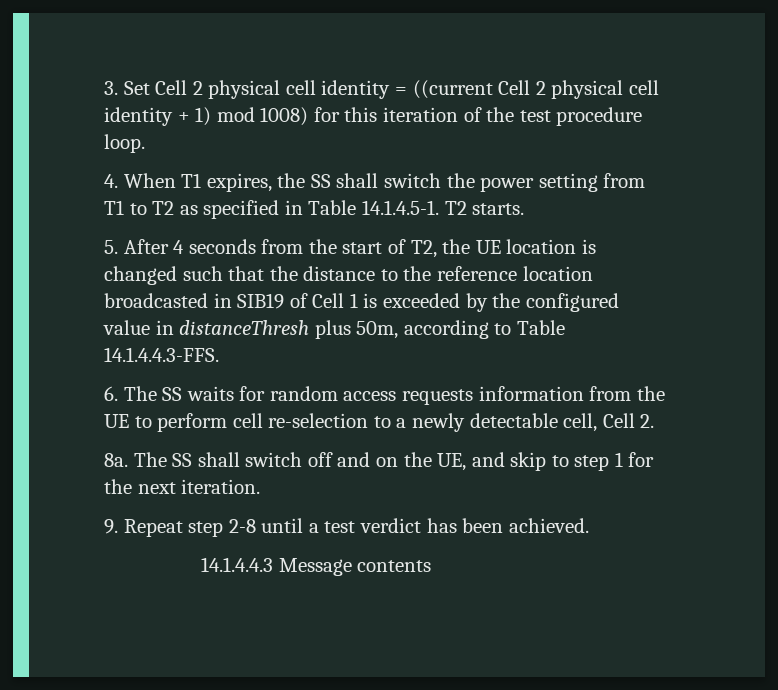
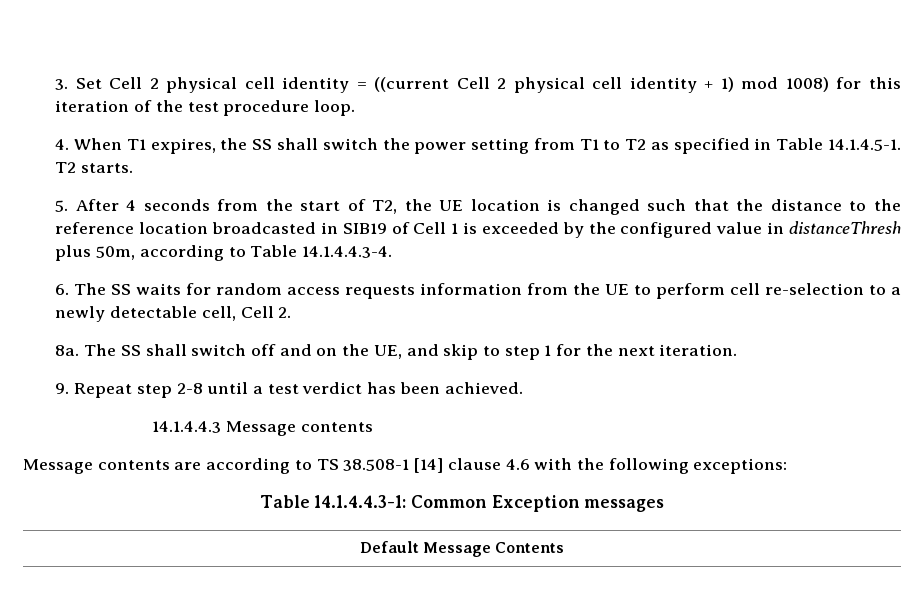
[104,347,220,362] 14.1.4.4.3-FFS. -> [301,246,392,258] 14.1.4.4.3-4.
(432, 566) none -> [23,458,788,474] [259,495,665,512] [359,541,565,557] // Message contents are according to TS 38.508-1 [14] clause 4.6 with the following exceptions: // Table 14.1.4.4.3-1: Common Exception messages // Default Message Contents

